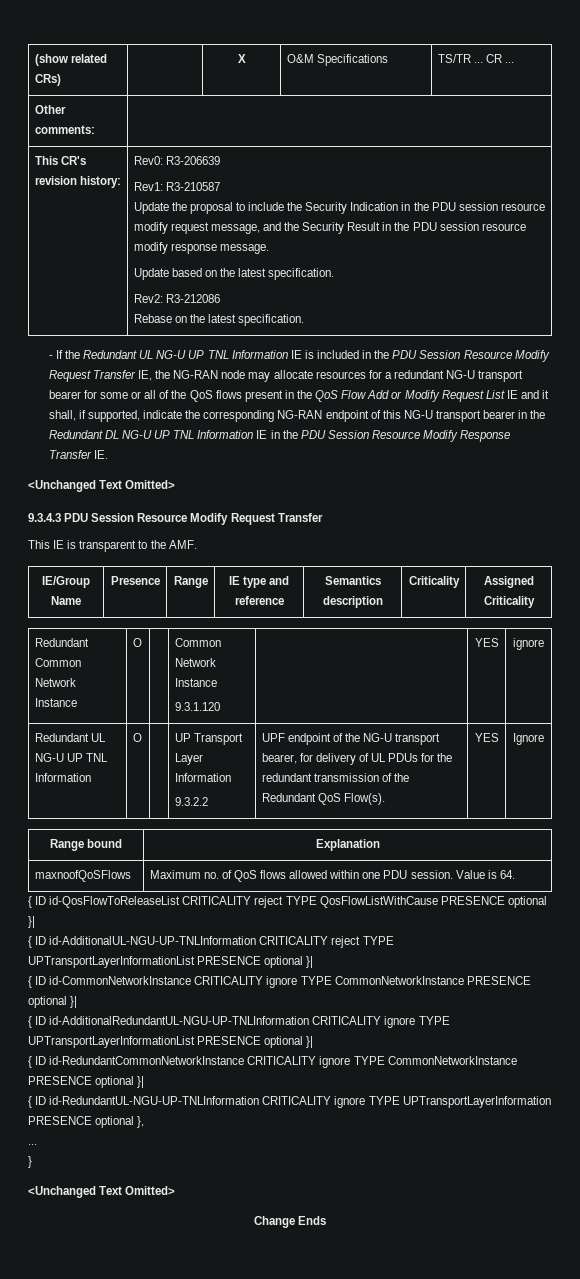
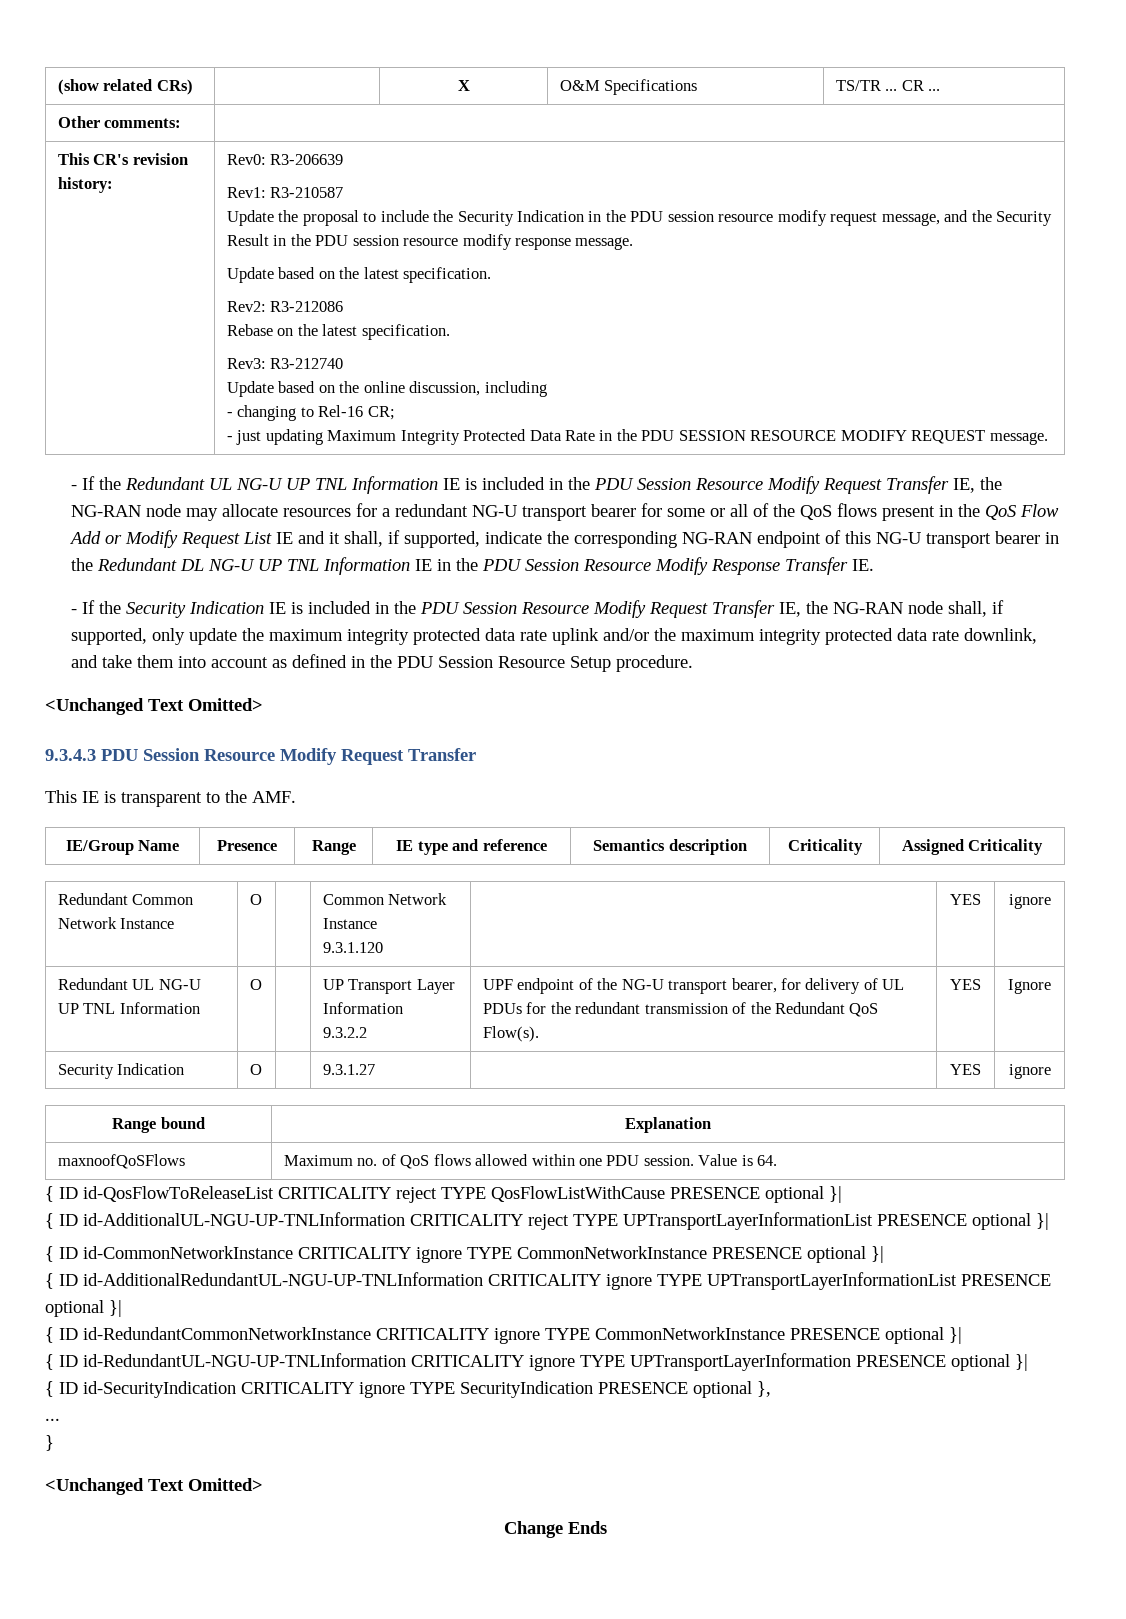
(305, 320) none -> [226,358,344,369] [226,381,547,397] [226,405,395,421] [226,429,1048,445] // Rev3: R3-212740 // Update based on the online discussion, including // - changing to Rel-16 CR; // - just updating Maximum Integrity Protected Data Rate in the PDU SESSION RESOURCE MODIFY REQUEST message.
(108, 454) none -> [71,600,1005,618] [71,628,1038,645] [71,654,694,672] // - If the Security Indication IE is included in the PDU Session Resource Modify Request Transfer IE, the NG-RAN node shall, if supported, only update the maximum integrity protected data rate uplink and/or the maximum integrity protected data rate downlink, and take them into account as defined in the PDU Session Resource Setup procedure.
(544, 739) none -> [57,1063,185,1079] [249,1064,262,1075] [322,1064,375,1075] [950,1064,981,1075] [1008,1064,1051,1079] // Security Indication | O | | 9.3.1.27 | | YES | ignore
(135, 1122) none -> [1015,1354,1028,1371] [45,1381,752,1398] }| // { ID id-SecurityIndication CRITICALITY ignore TYPE SecurityIndication PRESENCE optional

